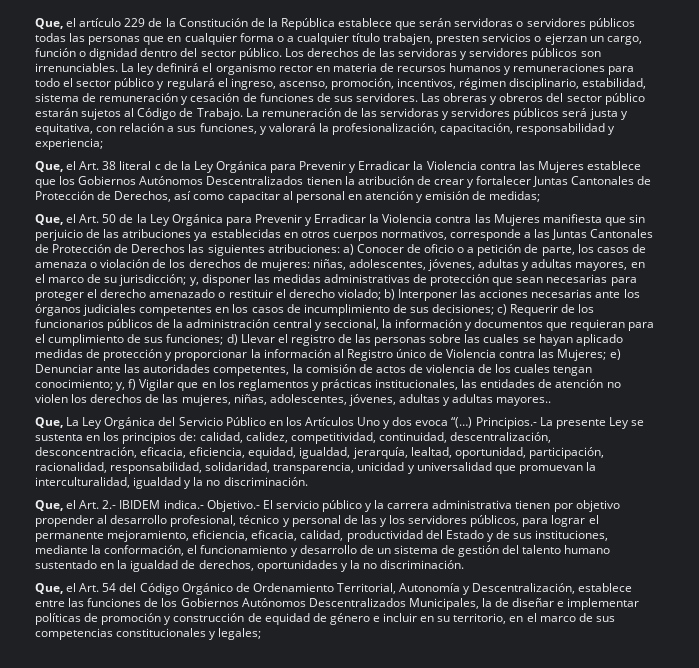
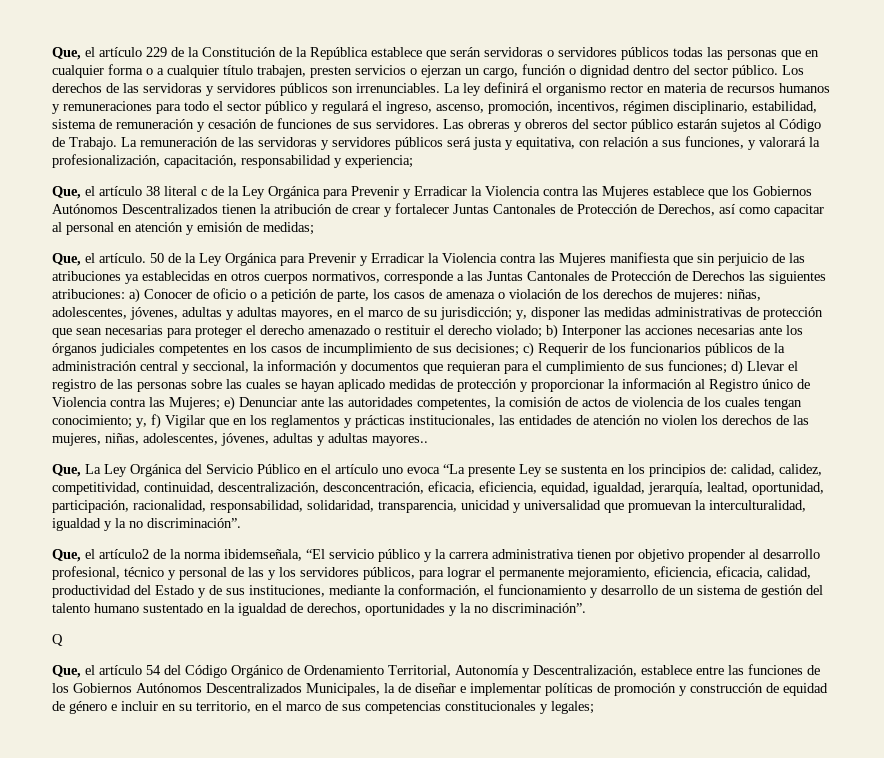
[79,161,100,170] Art. -> [99,186,142,196] artículo
[79,214,100,223] Art. -> [99,253,146,263] artículo.
[285,417,553,429] los Artículos Uno y dos evoca “(…) Principios.- La -> [321,464,465,474] el artículo uno evoca “La
[223,477,308,486] [35,500,273,512] discriminación. // Que, el Art. 2.- IBIDEM indica.- Objetivo.- El -> [147,518,241,528] [52,549,325,562] discriminación”. // Que, el artículo2 de la norma ibidemseñala, “El
[380,560,465,569] [35,583,100,594] discriminación. // Que, el Art. -> [492,603,586,613] [52,634,63,646] [52,665,142,678] discriminación”. // Q // Que, el artículo

